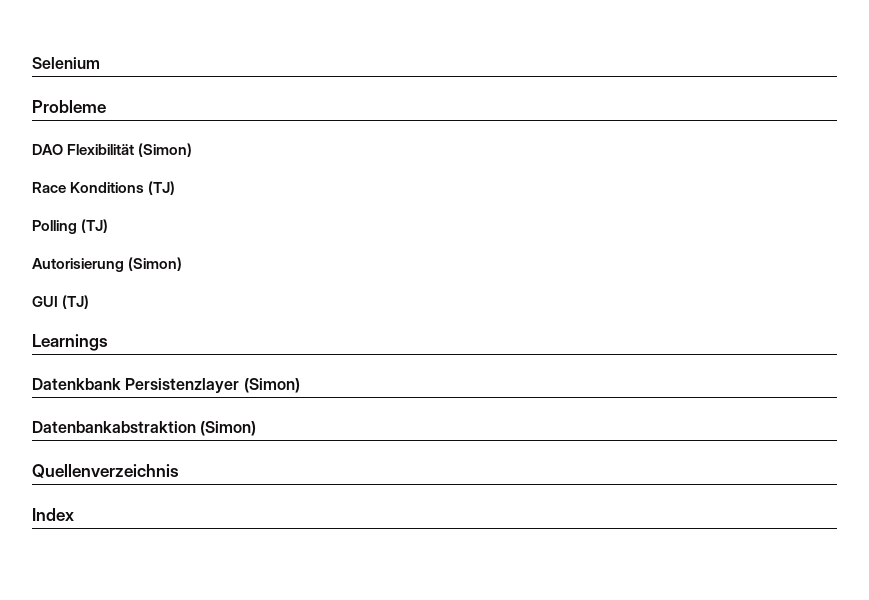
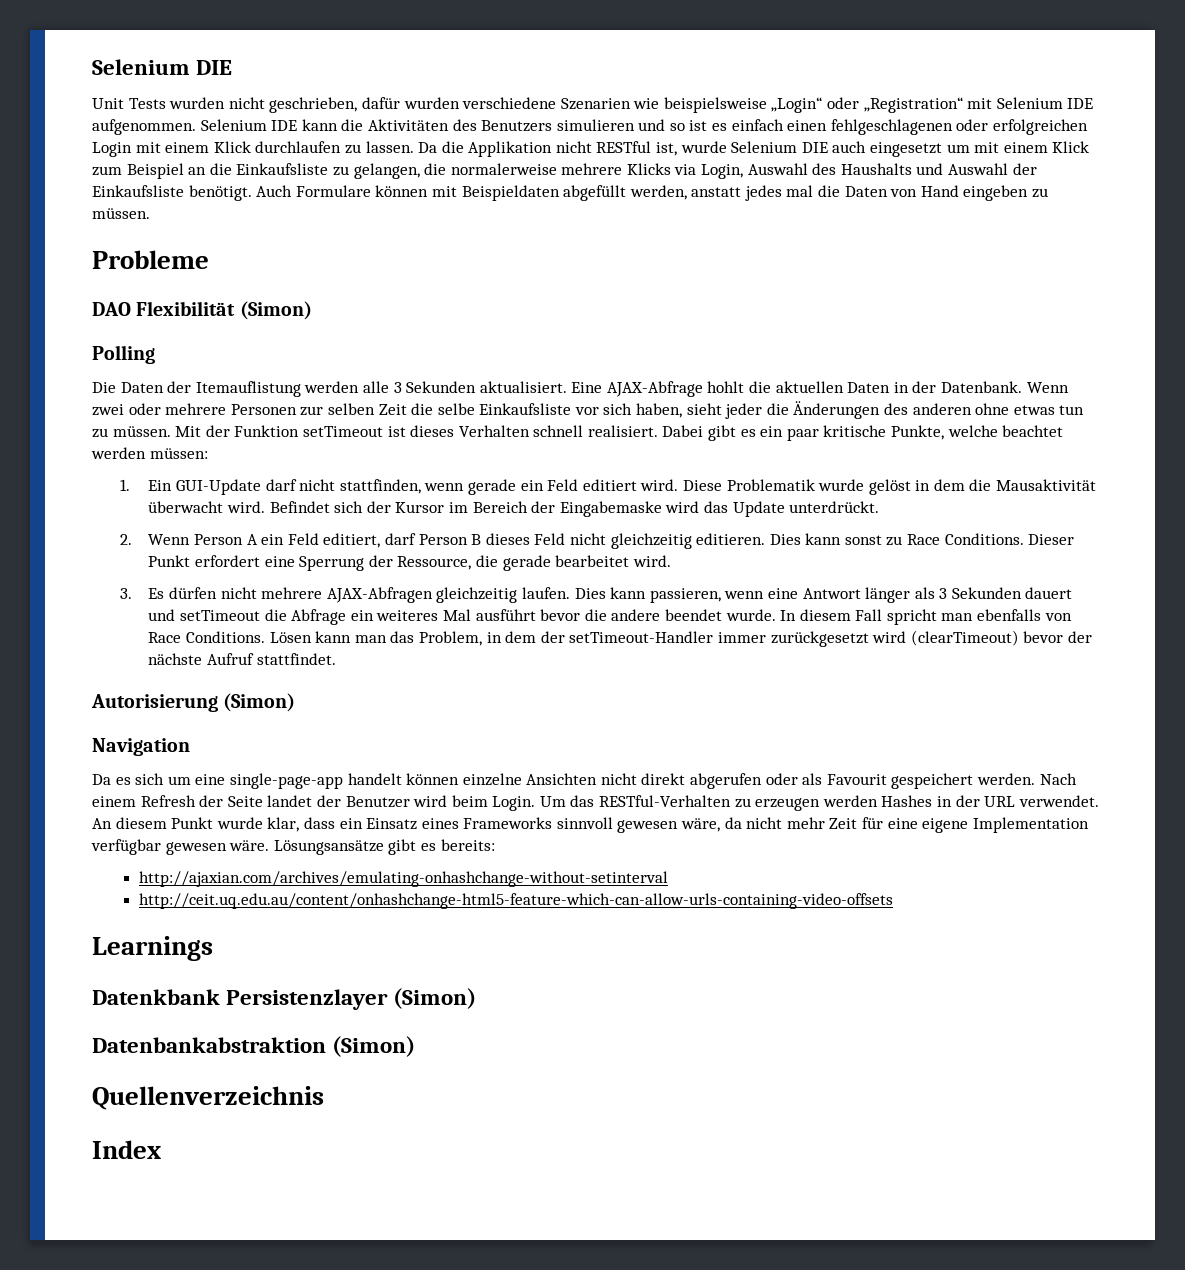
[32,57,100,69] [32,100,106,113] [32,143,193,157] [32,181,176,195] [32,219,109,234] [32,257,183,272] [32,295,90,309] Selenium // Probleme // DAO Flexibilität (Simon) // Race Konditions (TJ) // Polling (TJ) // Autorisierung (Simon) // GUI (TJ) -> [92,59,233,75] [92,97,1094,113] [92,119,1089,135] [92,141,1090,157] [92,163,1037,179] [92,185,1049,201] [92,208,150,219] [92,250,209,269] [92,301,312,320] [92,345,155,364] [92,381,1069,397] [92,401,1085,419] [92,425,1064,441] [91,447,208,459] [120,479,1097,495] [148,501,880,517] [120,533,1075,549] [148,555,671,571] [120,587,1073,603] [148,609,1072,625] [148,630,1092,647] [148,653,336,665] [91,693,296,712] [92,738,190,756] [92,773,1077,789] [92,795,1099,811] [92,817,1089,833] [91,839,495,855] [138,871,668,887] [138,893,893,909] Selenium DIE // Unit Tests wurden nicht geschrieben, dafür wurden verschiedene Szenarien wie beispielsweise „Login“ oder „Registration“ mit Selenium IDE aufgenommen. Selenium IDE kann die Aktivitäten des Benutzers simulieren und so ist es einfach einen fehlgeschlagenen oder erfolgreichen Login mit einem Klick durchlaufen zu lassen. Da die Applikation nicht RESTful ist, wurde Selenium DIE auch eingesetzt um mit einem Klick zum Beispiel an die Einkaufsliste zu gelangen, die normalerweise mehrere Klicks via Login, Auswahl des Haushalts und Auswahl der Einkaufsliste benötigt. Auch Formulare können mit Beispieldaten abgefüllt werden, anstatt jedes mal die Daten von Hand eingeben zu müssen. // Probleme // DAO Flexibilität (Simon) // Polling // Die Daten der Itemauflistung werden alle 3 Sekunden aktualisiert. Eine AJAX-Abfrage hohlt die aktuellen Daten in der Datenbank. Wenn zwei oder mehrere Personen zur selben Zeit die selbe Einkaufsliste vor sich haben, sieht jeder die Änderungen des anderen ohne etwas tun zu müssen. Mit der Funktion setTimeout ist dieses Verhalten schnell realisiert. Dabei gibt es ein paar kritische Punkte, welche beachtet werden müssen: // 1. Ein GUI-Update darf nicht stattfinden, wenn gerade ein Feld editiert wird. Diese Problematik wurde gelöst in dem die Mausaktivität überwacht wird. Befindet sich der Kursor im Bereich der Eingabemaske wird das Update unterdrückt. // 2. Wenn Person A ein Feld editiert, darf Person B dieses Feld nicht gleichzeitig editieren. Dies kann sonst zu Race Conditions. Dieser Punkt erfordert eine Sperrung der Ressource, die gerade bearbeitet wird. // 3. Es dürfen nicht mehrere AJAX-Abfragen gleichzeitig laufen. Dies kann passieren, wenn eine Antwort länger als 3 Sekunden dauert und setTimeout die Abfrage ein weiteres Mal ausführt bevor die andere beendet wurde. In diesem Fall spricht man ebenfalls von Race Conditions. Lösen kann man das Problem, in dem der setTimeout-Handler immer zurückgesetzt wird (clearTimeout) bevor der nächste Aufruf stattfindet. // Autorisierung (Simon) // Navigation // Da es sich um eine single-page-app handelt können einzelne Ansichten nicht direkt abgerufen oder als Favourit gespeichert werden. Nach einem Refresh der Seite landet der Benutzer wird beim Login. Um das RESTful-Verhalten zu erzeugen werden Hashes in der URL verwendet. An diesem Punkt wurde klar, dass ein Einsatz eines Frameworks sinnvoll gewesen wäre, da nicht mehr Zeit für eine eigene Implementation verfügbar gewesen wäre. Lösungsansätze gibt es bereits: // http://ajaxian.com/archives/emulating-onhashchange-without-setinterval // http://ceit.uq.edu.au/content/onhashchange-html5-feature-which-can-allow-urls-containing-video-offsets

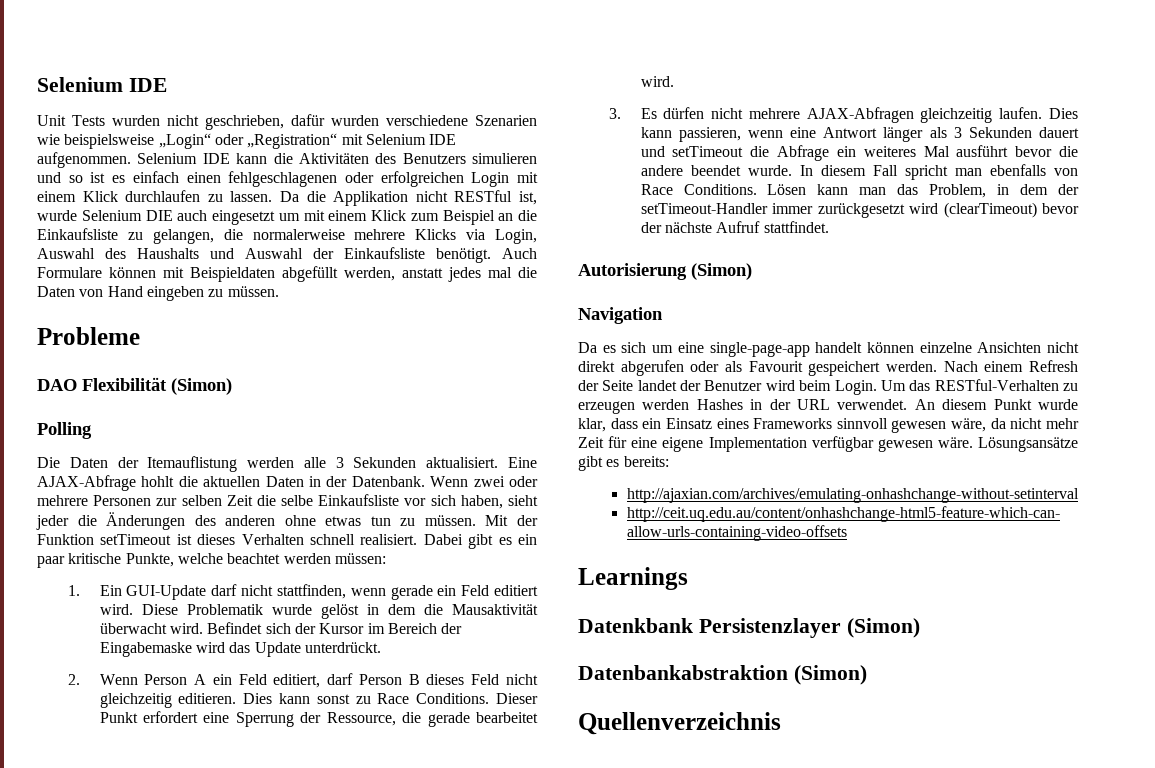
[92,59,233,75] Selenium DIE -> [37,77,167,92] Selenium IDE
[92,1140,161,1159] // Index -> (781, 723) none

